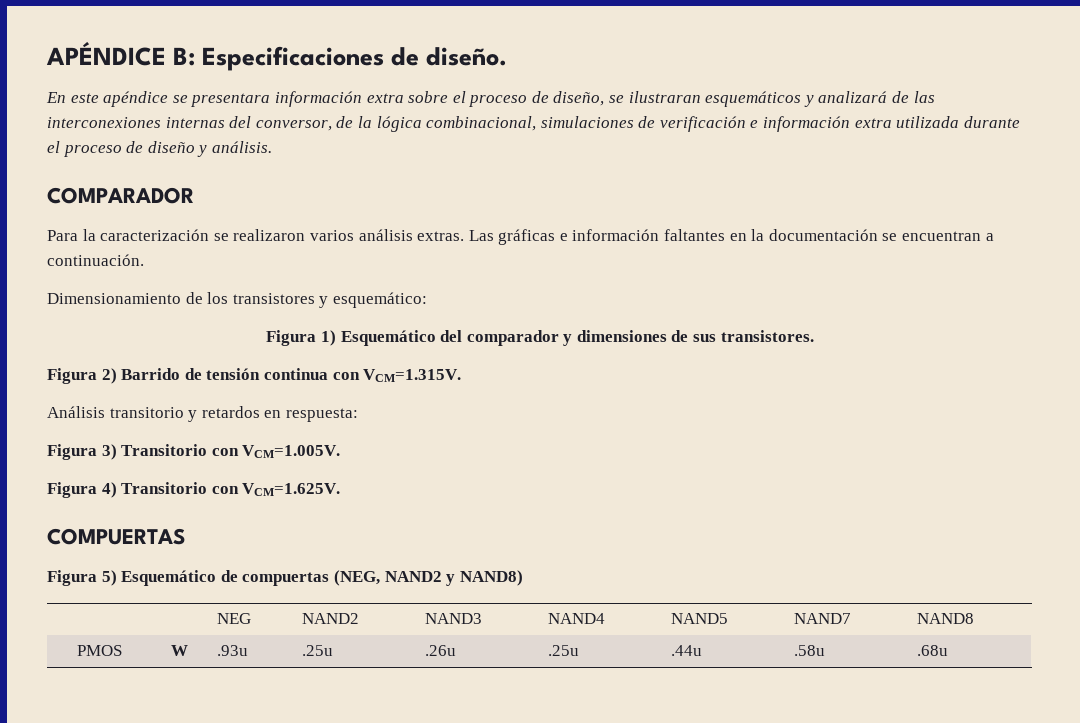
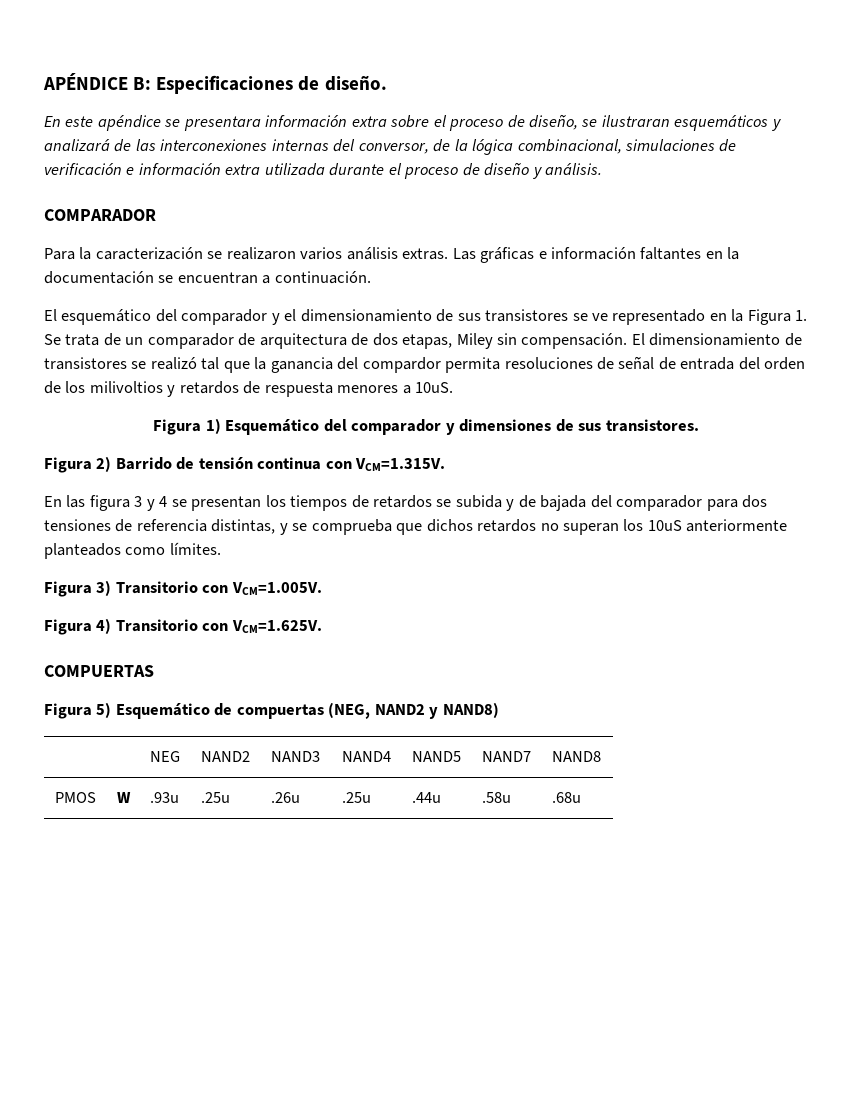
[47,292,427,308] Dimensionamiento de los transistores y esquemático: -> [44,309,808,325] [44,333,802,349] [44,356,806,373] [44,381,454,397] El esquemático del comparador y el dimensionamiento de sus transistores se ve representado en la Figura 1. Se trata de un comparador de arquitectura de dos etapas, Miley sin compensación. El dimensionamiento de transistores se realizó tal que la ganancia del compardor permita resoluciones de señal de entrada del orden de los milivoltios y retardos de respuesta menores a 10uS.
[47,406,358,422] Análisis transitorio y retardos en respuesta: -> [44,495,768,511] [44,519,788,535] [44,542,221,559] En las figura 3 y 4 se presentan los tiempos de retardos se subida y de bajada del comparador para dos tensiones de referencia distintas, y se comprueba que dichos retardos no superan los 10uS anteriormente planteados como límites.

